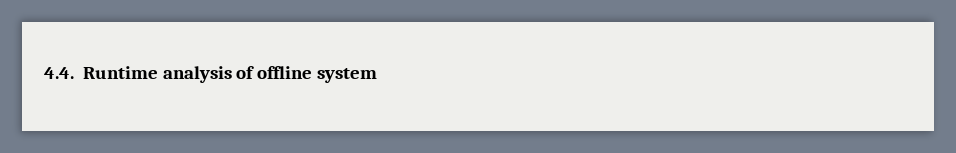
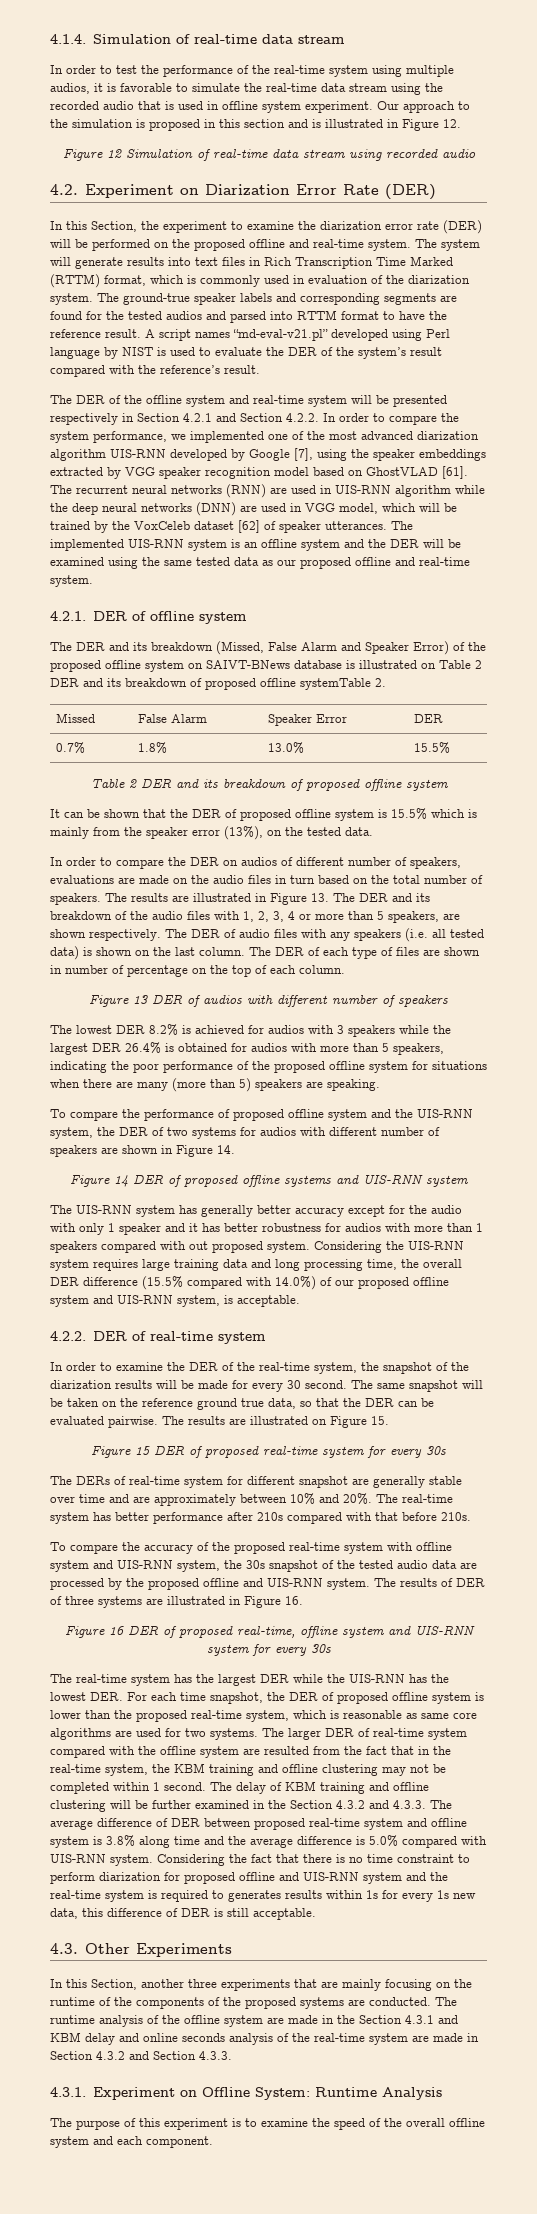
[44,66,378,83] 4.4. Runtime analysis of offline system -> [50,34,345,44] [50,65,454,77] [50,83,443,95] [50,101,470,113] [50,119,461,131] [62,149,476,161] [50,184,436,200] [50,220,482,234] [50,239,480,251] [50,256,453,269] [50,274,470,288] [50,293,457,305] [50,310,447,323] [50,329,450,341] [50,347,442,359] [50,365,260,377] [50,395,447,407] [50,413,459,425] [50,431,479,443] [50,448,486,461] [50,466,468,479] [50,484,485,498] [50,502,457,516] [50,520,413,533] [50,539,461,551] [50,557,470,569] [50,575,93,587] [50,611,247,624] [50,641,486,655] [50,660,482,672] [50,678,386,690] [56,713,96,723] [138,714,208,723] [268,714,348,726] [414,714,444,723] [56,742,86,754] [138,742,168,754] [268,742,305,754] [414,742,451,754] [90,778,448,791] [50,808,477,821] [50,826,373,840] [50,857,461,869] [50,875,483,884] [50,893,430,905] [50,911,460,923] [50,928,484,942] [50,946,480,960] [50,965,345,977] [89,994,448,1007] [50,1024,451,1037] [50,1042,444,1055] [50,1061,487,1073] [50,1078,380,1092] [50,1109,473,1121] [50,1127,440,1139] [50,1145,235,1157] [70,1174,468,1187] [50,1205,462,1217] [50,1223,483,1235] [50,1241,464,1253] [50,1259,462,1271] [50,1276,449,1290] [50,1295,300,1307] [50,1331,266,1344] [50,1362,469,1374] [50,1380,483,1392] [50,1398,434,1410] [50,1416,389,1428] [91,1445,446,1458] [50,1476,462,1488] [50,1493,453,1506] [50,1512,471,1524] [50,1542,452,1554] [50,1560,477,1572] [50,1578,485,1590] [50,1596,303,1608] [64,1625,475,1638] [206,1644,331,1656] [50,1674,449,1686] [50,1692,484,1704] [50,1710,477,1722] [50,1728,467,1740] [50,1746,451,1758] [50,1763,446,1776] [50,1781,429,1794] [50,1800,452,1812] [50,1818,467,1830] [50,1835,487,1848] [50,1854,470,1866] [50,1872,448,1884] [50,1890,476,1902] [50,1908,316,1920] [50,1943,232,1957] [50,1979,472,1991] [50,1997,457,2009] [50,2015,458,2027] [50,2032,479,2045] [50,2051,232,2060] [50,2087,442,2100] [50,2118,485,2130] [50,2136,213,2148] 4.1.4. Simulation of real-time data stream // In order to test the performance of the real-time system using multiple audios, it is favorable to simulate the real-time data stream using the recorded audio that is used in offline system experiment. Our approach to the simulation is proposed in this section and is illustrated in Figure 12. // Figure 12 Simulation of real-time data stream using recorded audio // 4.2. Experiment on Diarization Error Rate (DER) // In this Section, the experiment to examine the diarization error rate (DER) will be performed on the proposed offline and real-time system. The system will generate results into text files in Rich Transcription Time Marked (RTTM) format, which is commonly used in evaluation of the diarization system. The ground-true speaker labels and corresponding segments are found for the tested audios and parsed into RTTM format to have the reference result. A script names “md-eval-v21.pl” developed using Perl language by NIST is used to evaluate the DER of the system’s result compared with the reference’s result. // The DER of the offline system and real-time system will be presented respectively in Section 4.2.1 and Section 4.2.2. In order to compare the system performance, we implemented one of the most advanced diarization algorithm UIS-RNN developed by Google [7], using the speaker embeddings extracted by VGG speaker recognition model based on GhostVLAD [61]. The recurrent neural networks (RNN) are used in UIS-RNN algorithm while the deep neural networks (DNN) are used in VGG model, which will be trained by the VoxCeleb dataset [62] of speaker utterances. The implemented UIS-RNN system is an offline system and the DER will be examined using the same tested data as our proposed offline and real-time system. // 4.2.1. DER of offline system // The DER and its breakdown (Missed, False Alarm and Speaker Error) of the proposed offline system on SAIVT-BNews database is illustrated on Table 2 DER and its breakdown of proposed offline systemTable 2. // Missed | False Alarm | Speaker Error | DER // 0.7% | 1.8% | 13.0% | 15.5% // Table 2 DER and its breakdown of proposed offline system // It can be shown that the DER of proposed offline system is 15.5% which is mainly from the speaker error (13%), on the tested data. // In order to compare the DER on audios of different number of speakers, evaluations are made on the audio files in turn based on the total number of speakers. The results are illustrated in Figure 13. The DER and its breakdown of the audio files with 1, 2, 3, 4 or more than 5 speakers, are shown respectively. The DER of audio files with any speakers (i.e. all tested data) is shown on the last column. The DER of each type of files are shown in number of percentage on the top of each column. // Figure 13 DER of audios with different number of speakers // The lowest DER 8.2% is achieved for audios with 3 speakers while the largest DER 26.4% is obtained for audios with more than 5 speakers, indicating the poor performance of the proposed offline system for situations when there are many (more than 5) speakers are speaking. // To compare the performance of proposed offline system and the UIS-RNN system, the DER of two systems for audios with different number of speakers are shown in Figure 14. // Figure 14 DER of proposed offline systems and UIS-RNN system // The UIS-RNN system has generally better accuracy except for the audio with only 1 speaker and it has better robustness for audios with more than 1 speakers compared with out proposed system. Considering the UIS-RNN system requires large training data and long processing time, the overall DER difference (15.5% compared with 14.0%) of our proposed offline system and UIS-RNN system, is acceptable. // 4.2.2. DER of real-time system // In order to examine the DER of the real-time system, the snapshot of the diarization results will be made for every 30 second. The same snapshot will be taken on the reference ground true data, so that the DER can be evaluated pairwise. The results are illustrated on Figure 15. // Figure 15 DER of proposed real-time system for every 30s // The DERs of real-time system for different snapshot are generally stable over time and are approximately between 10% and 20%. The real-time system has better performance after 210s compared with that before 210s. // To compare the accuracy of the proposed real-time system with offline system and UIS-RNN system, the 30s snapshot of the tested audio data are processed by the proposed offline and UIS-RNN system. The results of DER of three systems are illustrated in Figure 16. // Figure 16 DER of proposed real-time, offline system and UIS-RNN system for every 30s // The real-time system has the largest DER while the UIS-RNN has the lowest DER. For each time snapshot, the DER of proposed offline system is lower than the proposed real-time system, which is reasonable as same core algorithms are used for two systems. The larger DER of real-time system compared with the offline system are resulted from the fact that in the real-time system, the KBM training and offline clustering may not be completed within 1 second. The delay of KBM training and offline clustering will be further examined in the Section 4.3.2 and 4.3.3. The average difference of DER between proposed real-time system and offline system is 3.8% along time and the average difference is 5.0% compared with UIS-RNN system. Considering the fact that there is no time constraint to perform diarization for proposed offline and UIS-RNN system and the real-time system is required to generates results within 1s for every 1s new data, this difference of DER is still acceptable. // 4.3. Other Experiments // In this Section, another three experiments that are mainly focusing on the runtime of the components of the proposed systems are conducted. The runtime analysis of the offline system are made in the Section 4.3.1 and KBM delay and online seconds analysis of the real-time system are made in Section 4.3.2 and Section 4.3.3. // 4.3.1. Experiment on Offline System: Runtime Analysis // The purpose of this experiment is to examine the speed of the overall offline system and each component.

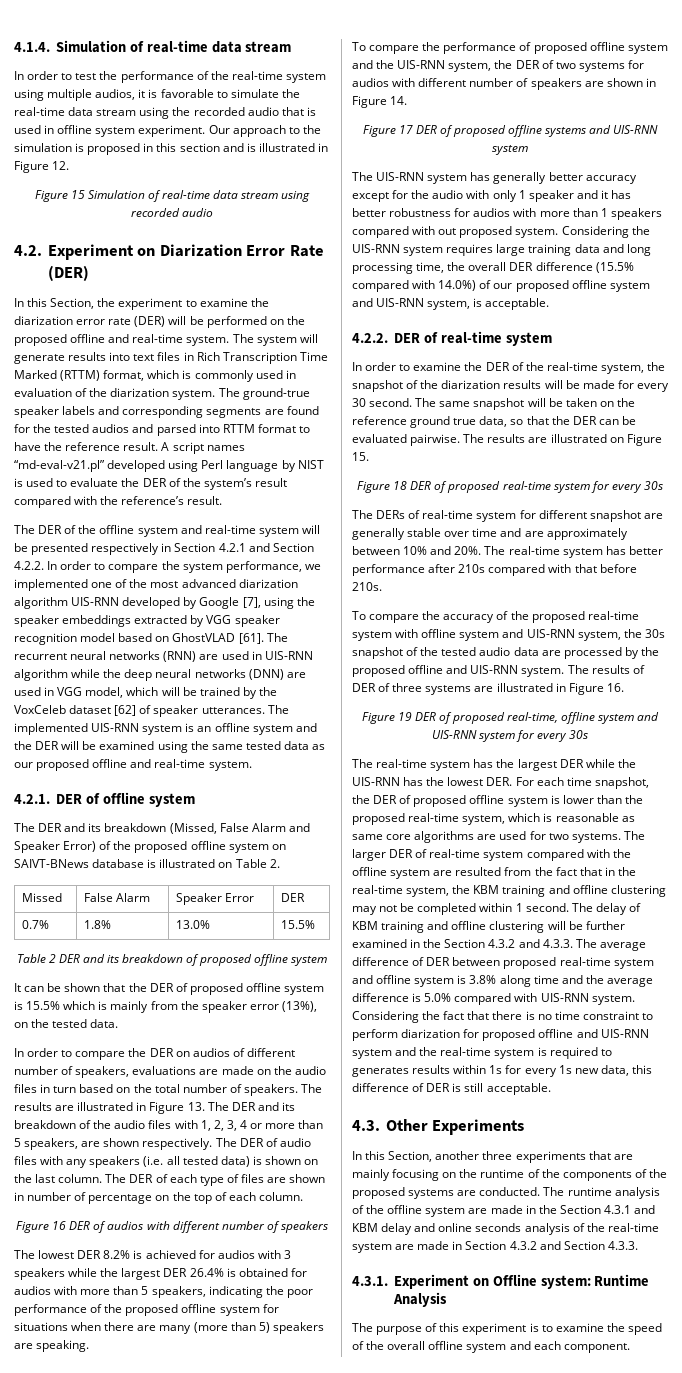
[106,149,122,158] 12 -> [70,190,85,199] 15
[475,660,482,669] [50,678,371,690] 2 DER and its breakdown of proposed offline systemTable -> (267, 863) none
[133,995,148,1004] 13 -> [52,1221,67,1230] 16
[114,1175,128,1187] 14 -> [398,125,413,134] 17
[135,1446,150,1455] 15 -> [393,481,408,490] 18
[108,1626,124,1635] 16 -> [397,712,412,721] 19
[254,2087,310,2100] System: -> [540,1275,591,1289] system:

